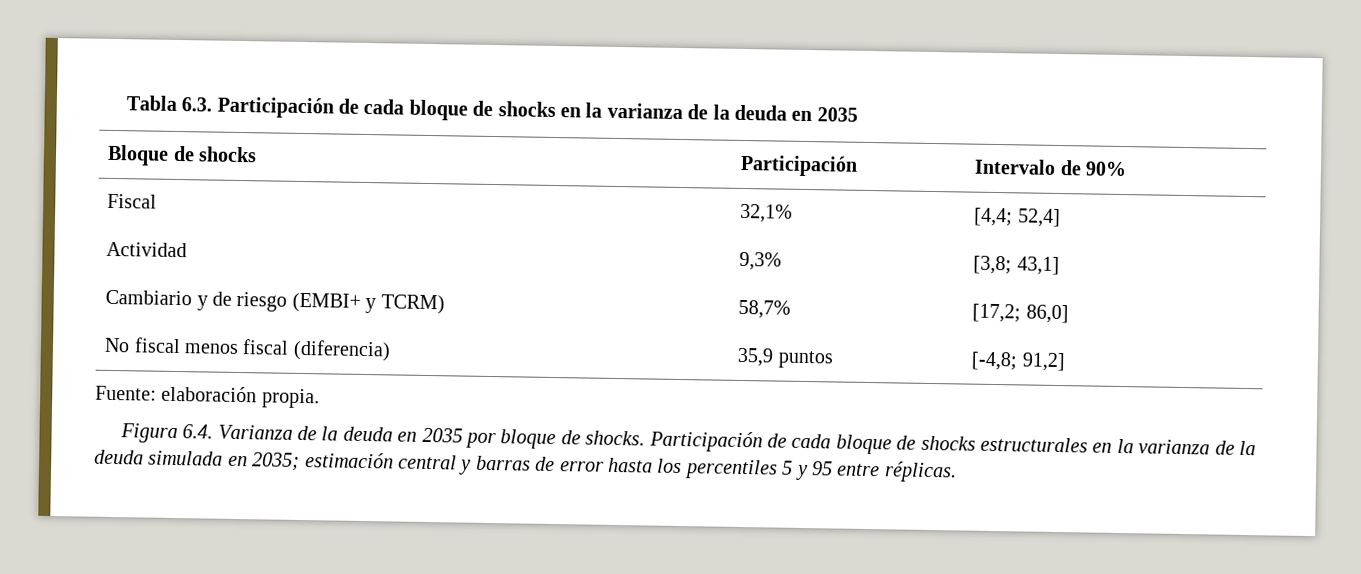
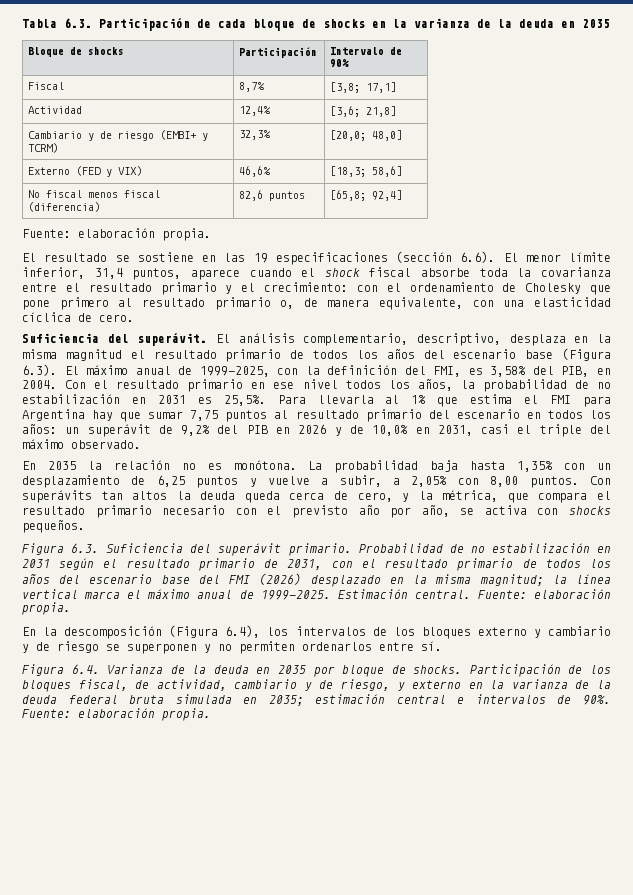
[740,203,794,223] [974,207,1061,228] [106,241,188,258] [739,251,783,271] [973,255,1060,276] 32,1% | [4,4; 52,4] // Actividad | 9,3% | [3,8; 43,1] -> [238,82,265,92] [329,82,396,93] [27,106,82,114] [238,106,271,116] [329,106,396,117] 8,7% | [3,8; 17,1] // Actividad | 12,4% | [3,6; 21,8]
[738,299,792,319] [972,303,1069,324] 58,7% | [17,2; 86,0] -> [238,130,271,140] [329,130,402,141] [27,166,142,177] [238,166,271,177] [329,166,402,177] 32,3% | [20,0; 48,0] // Externo (FED y VIX) | 46,6% | [18,3; 58,6]
[737,347,775,367] 35,9 -> [238,190,263,201] 82,6
[971,351,1065,372] [95,385,320,409] [-4,8; 91,2] // Fuente: elaboración propia. -> [329,190,402,201] [22,228,211,241] [22,251,611,265] [22,267,611,280] [22,282,611,295] [22,297,611,310] [22,312,134,322] [22,333,611,346] [22,348,611,362] [22,364,612,377] [22,379,611,392] [22,394,611,407] [22,409,612,422] [22,424,611,437] [22,439,141,449] [22,460,611,473] [22,475,611,488] [22,490,611,503] [22,505,611,518] [22,520,85,533] [22,543,612,556] [22,558,611,571] [22,573,611,587] [22,589,611,600] [22,602,71,615] [22,625,611,639] [22,641,442,654] [65,8; 92,4] // Fuente: elaboración propia. // El resultado se sostiene en las 19 especificaciones (sección 6.6). El menor límite inferior, 31,4 puntos, aparece cuando el shock fiscal absorbe toda la covarianza entre el resultado primario y el crecimiento: con el ordenamiento de Cholesky que pone primero al resultado primario o, de manera equivalente, con una elasticidad cíclica de cero. // Suficiencia del superávit. El análisis complementario, descriptivo, desplaza en la misma magnitud el resultado primario de todos los años del escenario base (Figura 6.3). El máximo anual de 1999-2025, con la definición del FMI, es 3,58% del PIB, en 2004. Con el resultado primario en ese nivel todos los años, la probabilidad de no estabilización en 2031 es 25,5%. Para llevarla al 1% que estima el FMI para Argentina hay que sumar 7,75 puntos al resultado primario del escenario en todos los años: un superávit de 9,2% del PIB en 2026 y de 10,0% en 2031, casi el triple del máximo observado. // En 2035 la relación no es monótona. La probabilidad baja hasta 1,35% con un desplazamiento de 6,25 puntos y vuelve a subir, a 2,05% con 8,00 puntos. Con superávits tan altos la deuda queda cerca de cero, y la métrica, que compara el resultado primario necesario con el previsto año por año, se activa con shocks pequeños. // Figura 6.3. Suficiencia del superávit primario. Probabilidad de no estabilización en 2031 según el resultado primario de 2031, con el resultado primario de todos los años del escenario base del FMI (2026) desplazado en la misma magnitud; la línea vertical marca el máximo anual de 1999-2025. Estimación central. Fuente: elaboración propia. // En la descomposición (Figura 6.4), los intervalos de los bloques externo y cambiario y de riesgo se superponen y no permiten ordenarlos entre sí.
[791,433,1257,456] [94,449,144,465] cada bloque de shocks estructurales en la varianza de la deuda -> [590,665,611,674] [22,679,611,692] [22,695,165,704] los bloques fiscal, de actividad, cambiario y de riesgo, y externo en la varianza de la deuda federal bruta
[458,455,957,483] y barras de error hasta los percentiles 5 y 95 entre réplicas. -> [457,694,611,705] [22,708,211,721] e intervalos de 90%. Fuente: elaboración propia.

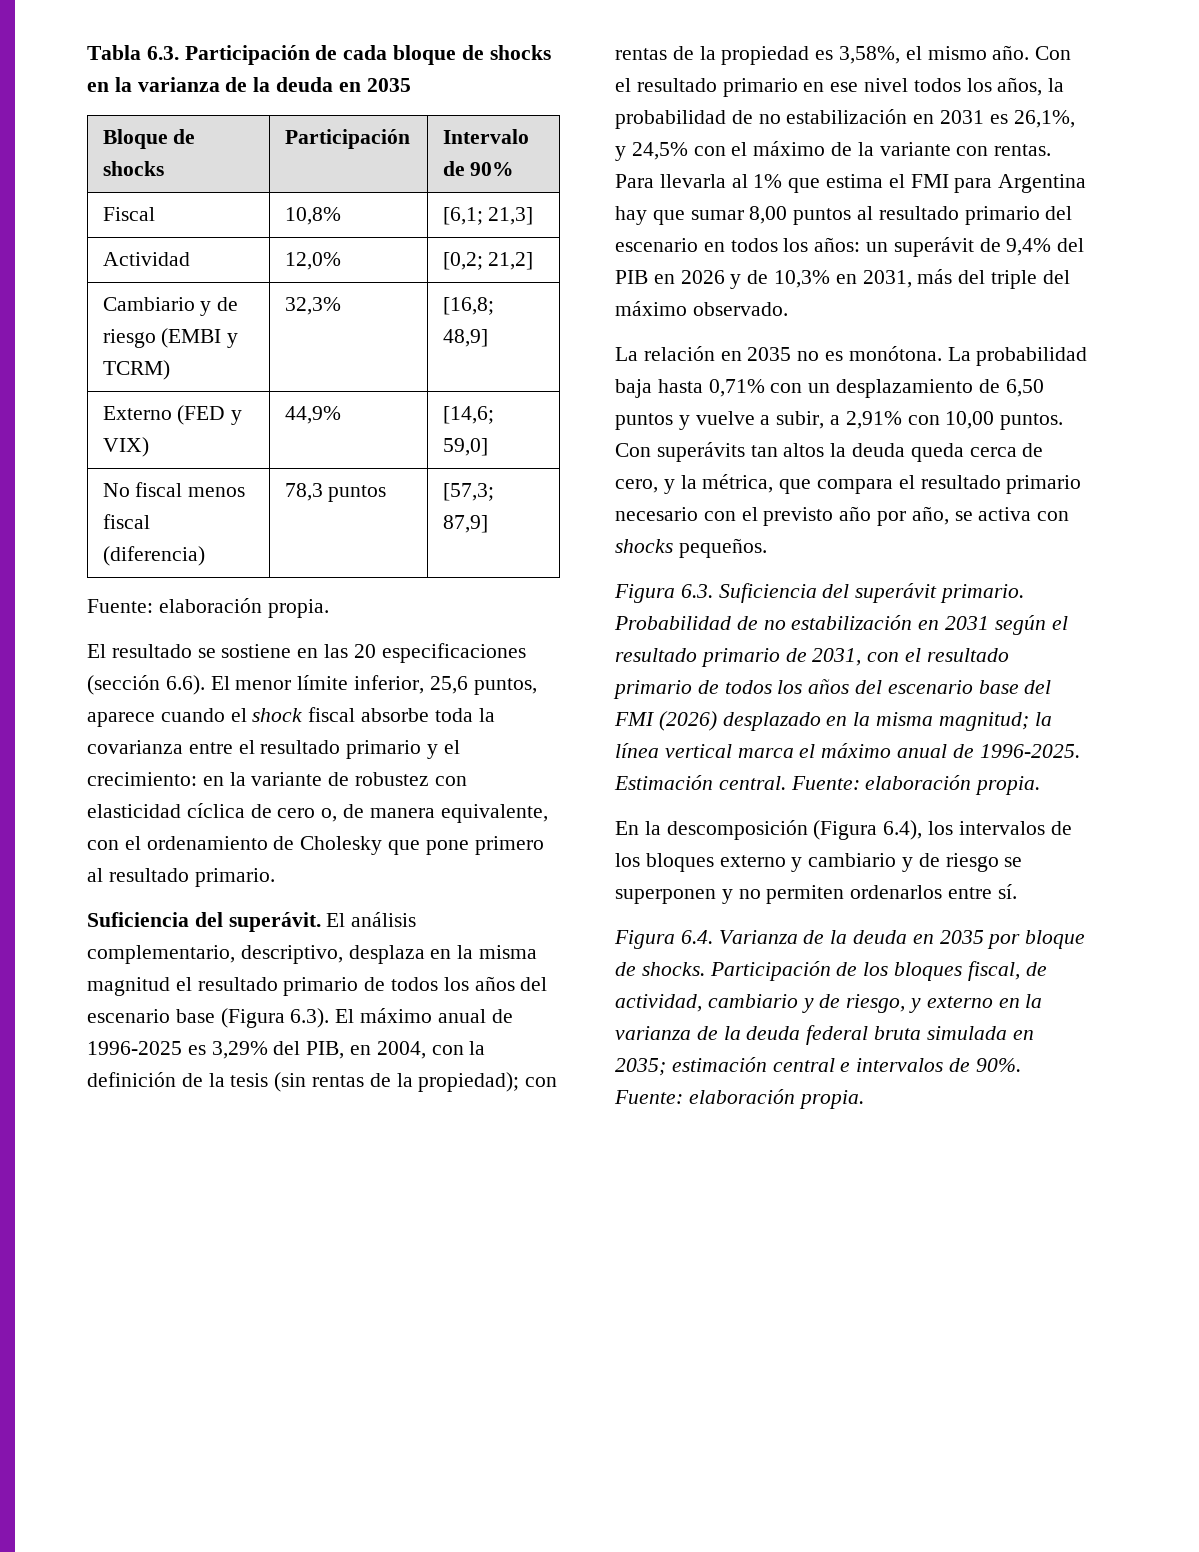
[238,82,265,92] [329,82,396,93] [27,106,82,114] [238,106,271,116] [329,106,396,117] 8,7% | [3,8; 17,1] // Actividad | 12,4% | [3,6; 21,8] -> [284,207,341,225] [442,207,534,225] [102,252,190,266] [284,252,341,270] [442,252,534,270] 10,8% | [6,1; 21,3] // Actividad | 12,0% | [0,2; 21,2]
[159,130,197,140] (EMBI+ -> [161,328,222,348] (EMBI
[329,130,402,141] [20,0; 48,0] -> [442,297,494,315] [442,329,488,347] [16,8; 48,9]
[238,166,271,177] [329,166,402,177] 46,6% | [18,3; 58,6] -> [284,406,341,424] [442,406,494,424] [442,438,488,456] 44,9% | [14,6; 59,0]
[238,190,263,201] 82,6 -> [284,483,323,501] 78,3
[329,190,402,201] [65,8; 92,4] -> [442,483,494,501] [442,515,488,533] [57,3; 87,9]
[253,253,268,263] 19 -> [353,644,376,658] 20
[94,268,123,279] 31,4 -> [429,676,468,694] 25,6
(349, 287) none -> [202,772,467,786] [87,803,548,823] en la variante de robustez con elasticidad cíclica de cero o, de manera equivalente,
[214,297,611,310] [22,312,134,322] primario o, de manera equivalente, con una elasticidad cíclica de cero. -> [194,868,275,887] primario.
[199,365,612,377] [22,380,57,389] 1999-2025, con la definición del FMI, es 3,58% del PIB, en 2004. -> [87,1041,486,1059] [87,1072,558,1092] [615,45,1030,65] 1996-2025 es 3,29% del PIB, en 2004, con la definición de la tesis (sin rentas de la propiedad); con rentas de la propiedad es 3,58%, el mismo año.
[223,395,266,406] 25,5%. -> [1013,110,1075,128] [615,141,1052,161] 26,1%, y 24,5% con el máximo de la variante con rentas.
[190,410,219,421] 7,75 -> [749,206,788,224] 8,00
[181,425,211,436] 9,2% -> [1006,238,1052,256] 9,4%
[372,425,409,436] 10,0% -> [774,270,831,288] 10,3%
[481,424,532,434] casi el -> [917,269,986,284] más del
[22,460,170,470] En 2035 la relación -> [615,346,792,361] La relación en 2035
[517,461,554,472] 1,35% -> [708,379,765,397] 0,71%
[156,475,185,487] 6,25 -> [1005,379,1044,397] 6,50
[411,476,519,487] 2,05% con 8,00 -> [845,411,995,429] 2,91% con 10,00
[260,590,331,600] 1999-2025. -> [979,744,1080,758] 1996-2025.

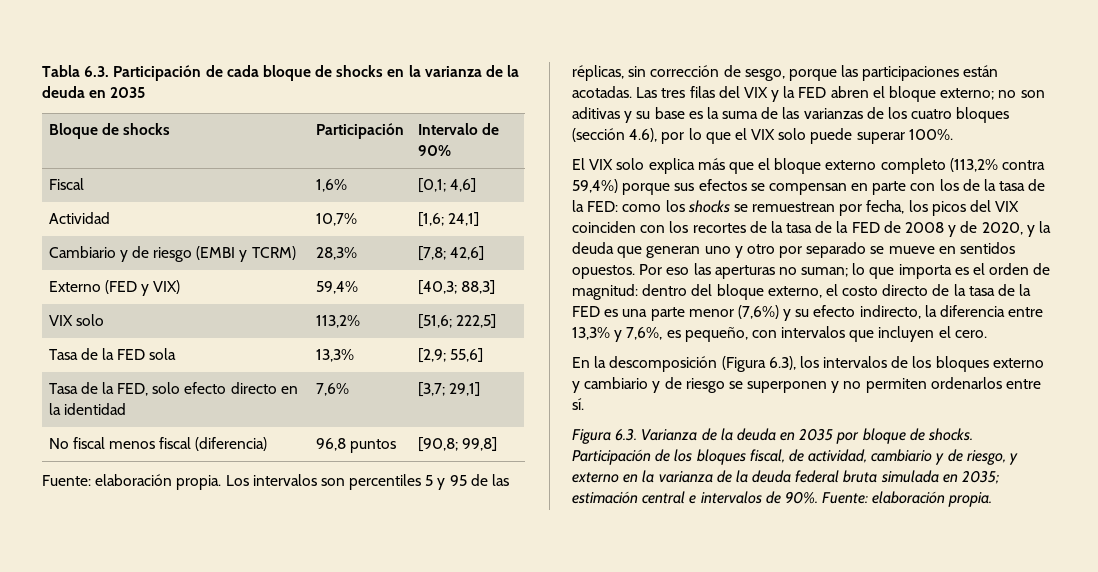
[284,207,341,225] [442,207,534,225] [102,252,190,266] [284,252,341,270] [442,252,534,270] 10,8% | [6,1; 21,3] // Actividad | 12,0% | [0,2; 21,2] -> [315,179,347,192] [417,178,476,193] [48,212,110,224] [315,213,357,226] [417,212,479,227] 1,6% | [0,1; 4,6] // Actividad | 10,7% | [1,6; 24,1]
[284,297,341,315] [442,297,494,315] [442,329,488,347] 32,3% | [16,8; 48,9] -> [315,247,357,260] [417,246,484,261] 28,3% | [7,8; 42,6]
[284,406,341,424] [442,406,494,424] [442,438,488,456] 44,9% | [14,6; 59,0] -> [315,281,358,294] [417,280,495,295] [48,314,104,326] [315,315,360,328] [417,314,496,329] [48,348,177,360] [315,349,354,362] [417,348,483,363] [48,382,298,396] [48,403,126,415] [315,383,349,396] [417,382,480,397] 59,4% | [40,3; 88,3] // VIX solo | 113,2% | [51,6; 222,5] // Tasa de la FED sola | 13,3% | [2,9; 55,6] // Tasa de la FED, solo efecto directo en la identidad | 7,6% | [3,7; 29,1]
[284,483,323,501] 78,3 -> [315,438,346,451] 96,8
[442,483,494,501] [442,515,488,533] [87,598,329,618] [87,643,526,663] [87,675,537,695] [87,707,495,727] [87,740,460,759] [87,772,467,786] [87,803,548,823] [87,836,544,855] [87,868,275,887] [87,912,417,932] [87,945,538,964] [87,976,548,996] [87,1008,513,1028] [87,1041,486,1059] [87,1072,558,1092] [615,45,1072,65] [615,77,1065,97] [615,109,1075,129] [615,141,1052,161] [615,174,1087,193] [615,206,1073,225] [615,237,1085,257] [615,269,1070,289] [615,301,788,316] [615,346,1088,366] [615,379,1044,398] [615,411,1064,430] [615,442,1044,462] [615,474,1082,494] [615,506,1070,526] [615,538,767,558] [614,583,1025,603] [614,615,1068,635] [615,648,1009,667] [613,679,1052,699] [614,711,1052,731] [615,743,1080,758] [614,775,1041,795] [57,3; 87,9] // Fuente: elaboración propia. // El resultado se sostiene en las 20 especificaciones (sección 6.6). El menor límite inferior, 25,6 puntos, aparece cuando el shock fiscal absorbe toda la covarianza entre el resultado primario y el crecimiento: en la variante de robustez con elasticidad cíclica de cero o, de manera equivalente, con el ordenamiento de Cholesky que pone primero al resultado primario. // Suficiencia del superávit. El análisis complementario, descriptivo, desplaza en la misma magnitud el resultado primario de todos los años del escenario base (Figura 6.3). El máximo anual de 1996-2025 es 3,29% del PIB, en 2004, con la definición de la tesis (sin rentas de la propiedad); con rentas de la propiedad es 3,58%, el mismo año. Con el resultado primario en ese nivel todos los años, la probabilidad de no estabilización en 2031 es 26,1%, y 24,5% con el máximo de la variante con rentas. Para llevarla al 1% que estima el FMI para Argentina hay que sumar 8,00 puntos al resultado primario del escenario en todos los años: un superávit de 9,4% del PIB en 2026 y de 10,3% en 2031, más del triple del máximo observado. // La relación en 2035 no es monótona. La probabilidad baja hasta 0,71% con un desplazamiento de 6,50 puntos y vuelve a subir, a 2,91% con 10,00 puntos. Con superávits tan altos la deuda queda cerca de cero, y la métrica, que compara el resultado primario necesario con el previsto año por año, se activa con shocks pequeños. // Figura 6.3. Suficiencia del superávit primario. Probabilidad de no estabilización en 2031 según el resultado primario de 2031, con el resultado primario de todos los años del escenario base del FMI (2026) desplazado en la misma magnitud; la línea vertical marca el máximo anual de 1996-2025. Estimación central. Fuente: elaboración propia. -> [417,437,497,452] [42,474,510,490] [572,65,999,81] [572,86,1045,102] [572,107,1010,123] [572,128,953,144] [572,158,1046,174] [572,179,1046,195] [572,200,1020,216] [572,221,1051,237] [572,242,1016,258] [572,263,1051,279] [572,284,1032,300] [572,305,1044,321] [572,326,987,342] [90,8; 99,8] // Fuente: elaboración propia. Los intervalos son percentiles 5 y 95 de las réplicas, sin corrección de sesgo, porque las participaciones están acotadas. Las tres filas del VIX y la FED abren el bloque externo; no son aditivas y su base es la suma de las varianzas de los cuatro bloques (sección 4.6), por lo que el VIX solo puede superar 100%. // El VIX solo explica más que el bloque externo completo (113,2% contra 59,4%) porque sus efectos se compensan en parte con los de la tasa de la FED: como los shocks se remuestrean por fecha, los picos del VIX coinciden con los recortes de la tasa de la FED de 2008 y de 2020, y la deuda que generan uno y otro por separado se mueve en sentidos opuestos. Por eso las aperturas no suman; lo que importa es el orden de magnitud: dentro del bloque externo, el costo directo de la tasa de la FED es una parte menor (7,6%) y su efecto indirecto, la diferencia entre 13,3% y 7,6%, es pequeño, con intervalos que incluyen el cero.
[883,820,923,840] 6.4), -> [768,356,796,370] 6.3),
[680,930,713,944] 6.4. -> [615,428,638,441] 6.3.

